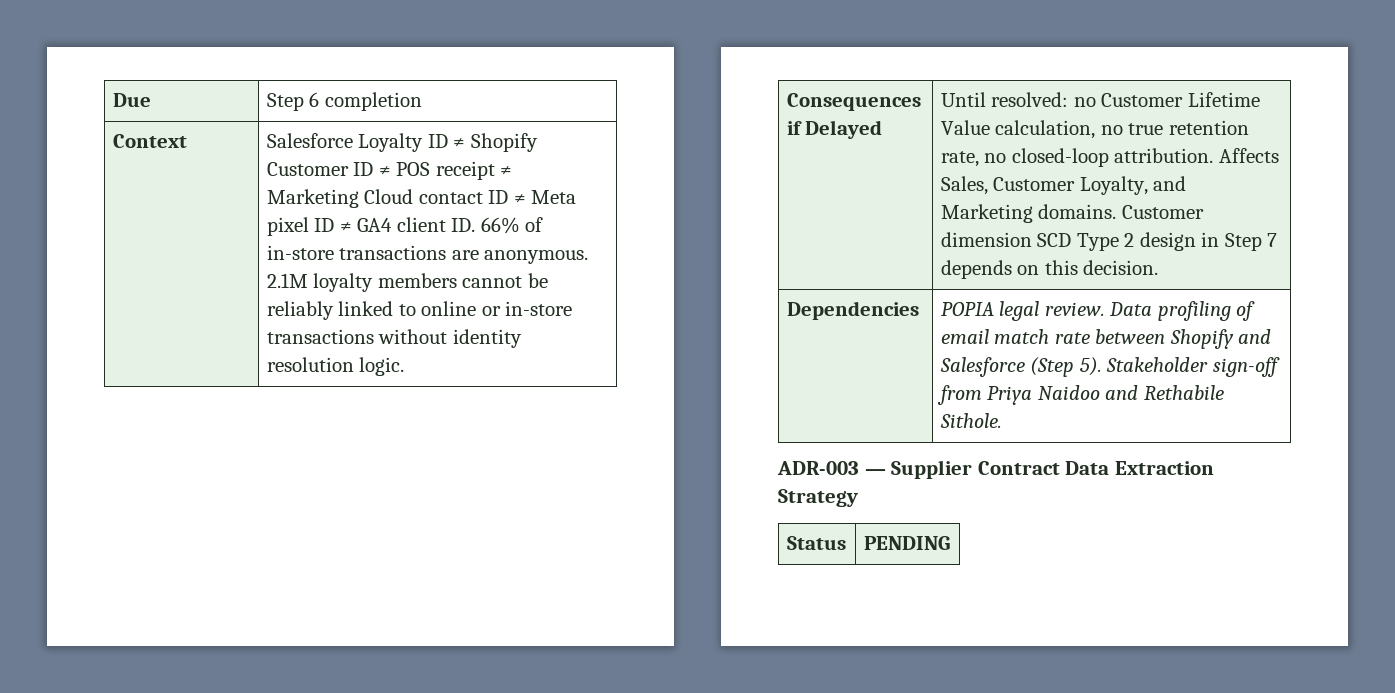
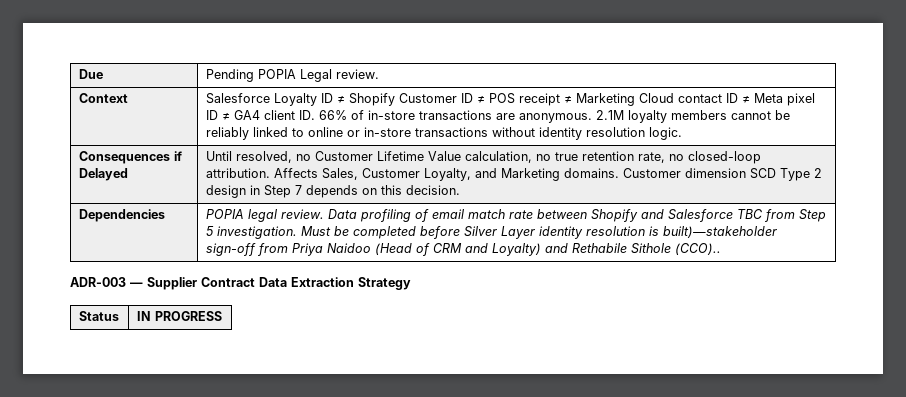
[266,92,422,111] Step 6 completion -> [205,69,379,82] Pending POPIA Legal review.
[991,92,1069,107] resolved: -> [235,151,292,163] resolved,
[1030,357,1280,377] [936,385,1224,405] [939,413,1002,428] (Step 5). Stakeholder sign-off from Priya Naidoo and Rethabile Sithole. -> [736,209,826,222] [205,226,777,239] [205,243,721,256] TBC from Step 5 investigation. Must be completed before Silver Layer identity resolution is built)—stakeholder sign-off from Priya Naidoo (Head of CRM and Loyalty) and Rethabile Sithole (CCO)..
[863,536,950,550] PENDING -> [136,311,222,321] IN PROGRESS

